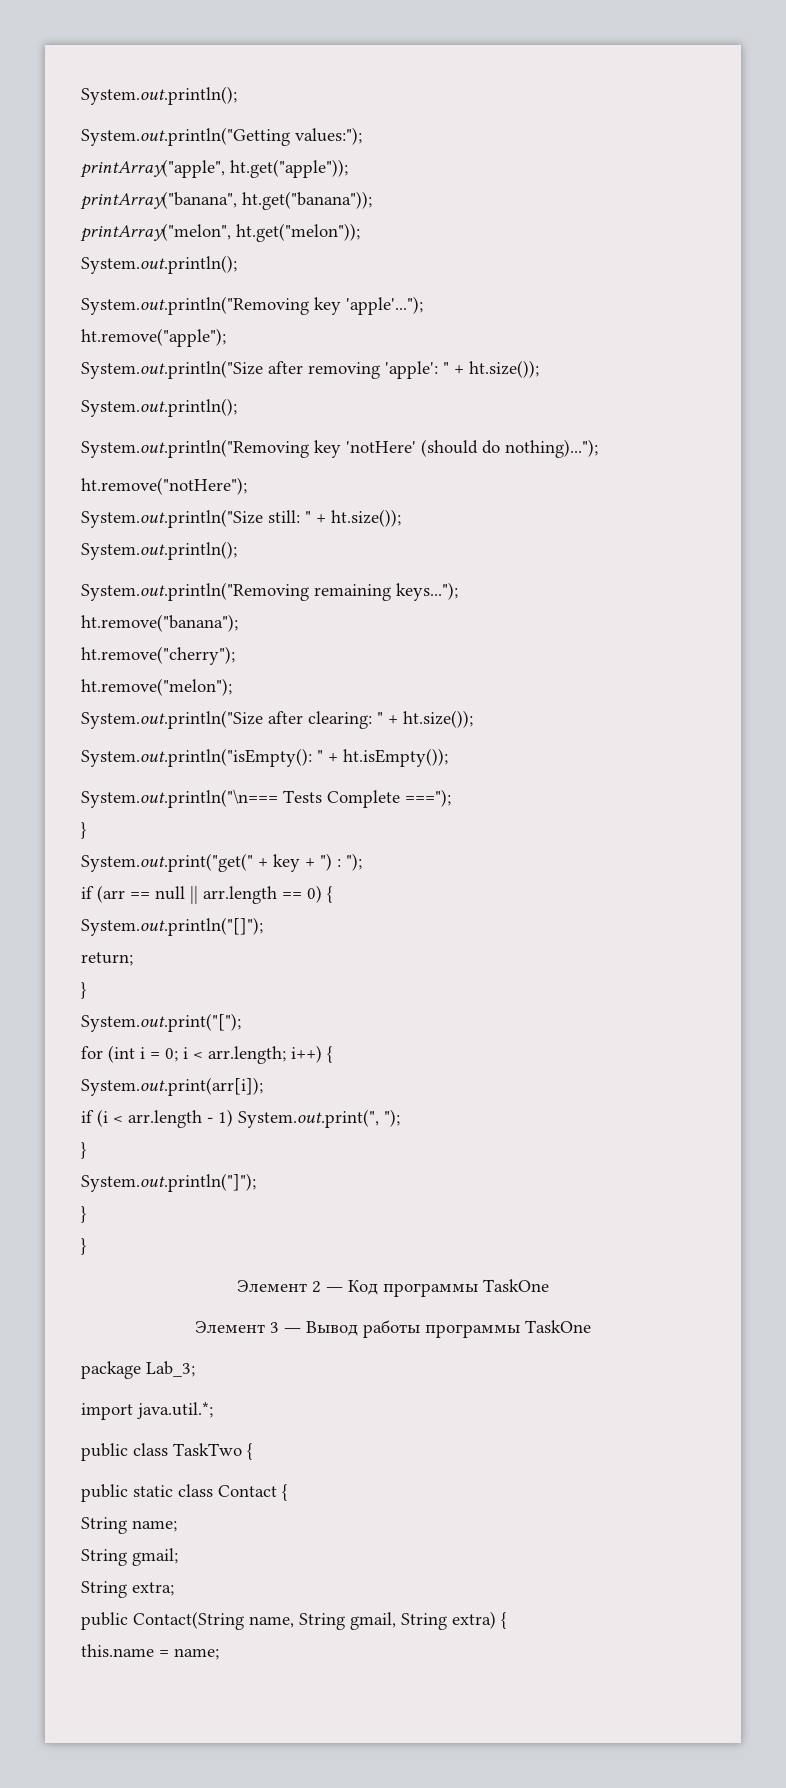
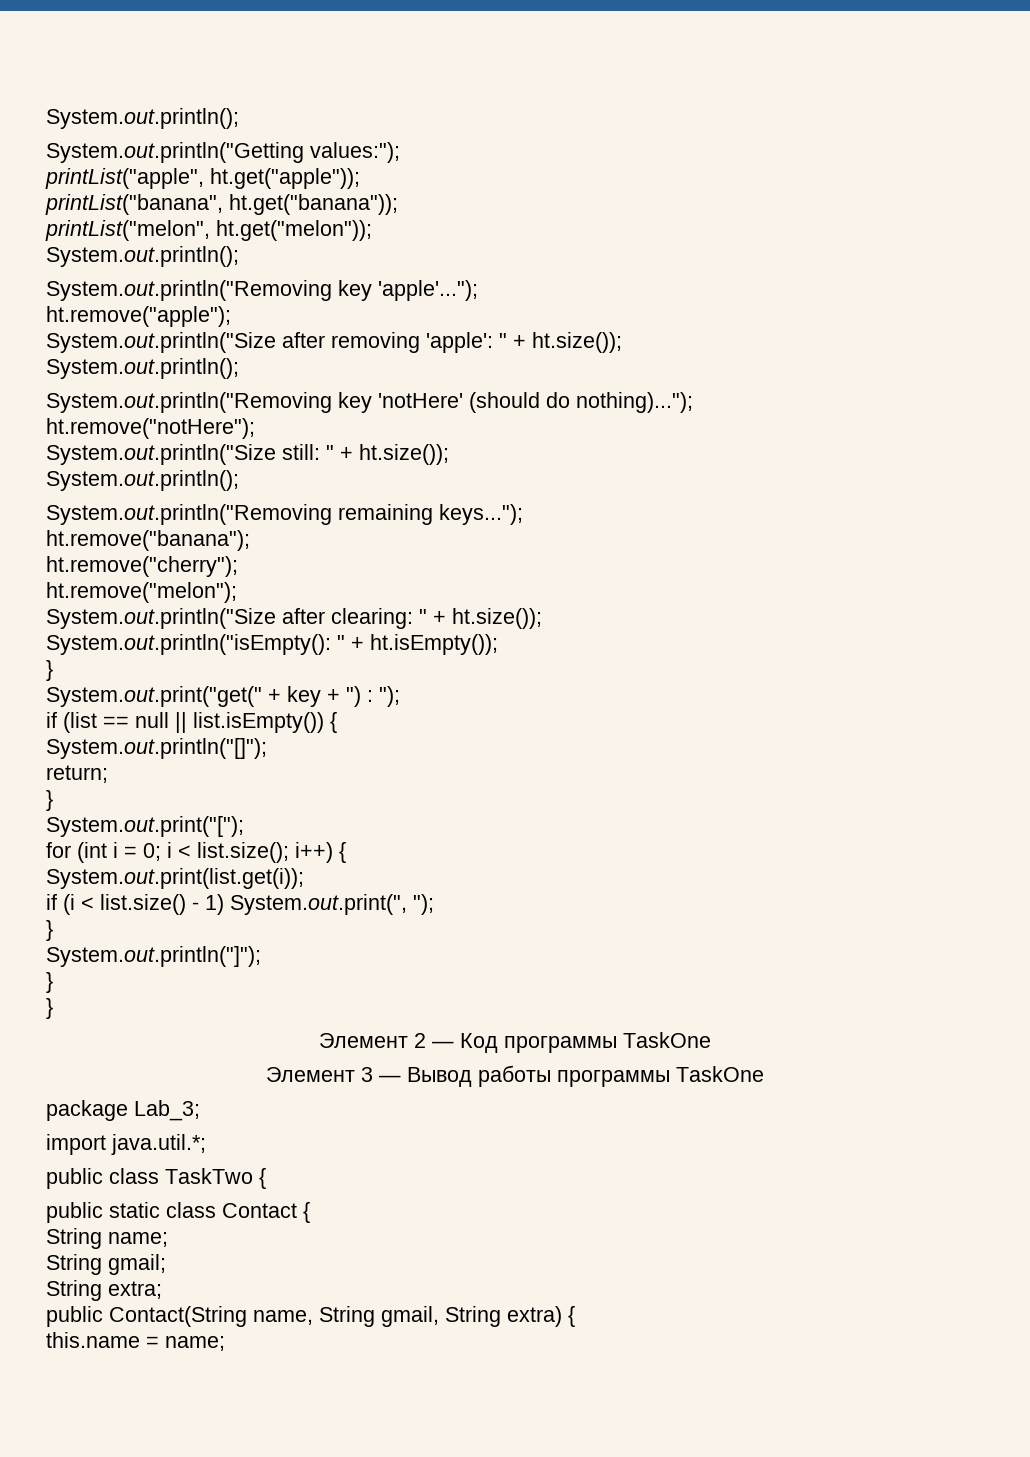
[80,159,225,178] printArray("apple", -> [45,168,204,189] printList("apple",
[80,191,237,210] printArray("banana", -> [45,194,223,215] printList("banana",
[80,223,231,242] printArray("melon", -> [45,220,210,241] printList("melon",
[81,789,451,808] // System.out.println("\n=== Tests Complete ==="); -> (498, 644) none
[97,885,125,903] (arr -> [63,712,97,733] (list
[203,885,322,904] arr.length == 0) -> [193,712,324,733] list.isEmpty())
[208,1046,286,1064] arr.length; -> [197,842,289,863] list.size();
[81,1077,263,1096] System.out.print(arr[i]); -> [46,868,304,889] System.out.print(list.get(i));
[128,1110,202,1128] arr.length -> [100,894,186,915] list.size()

